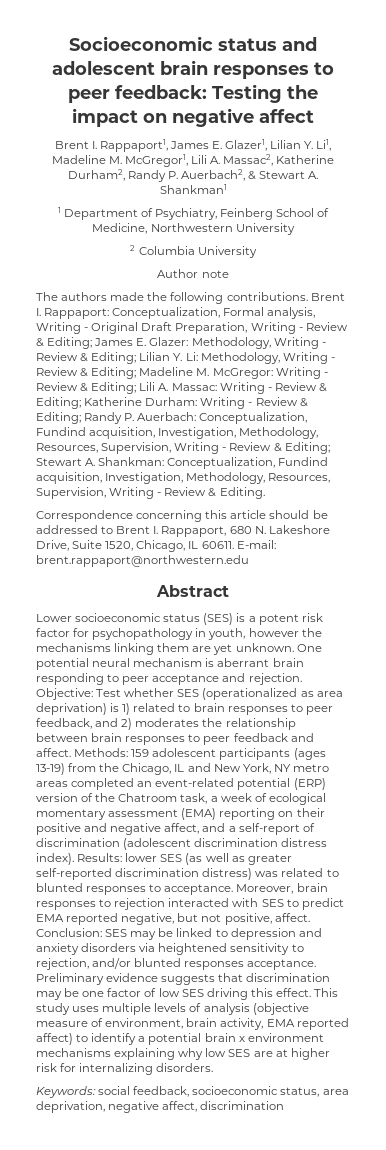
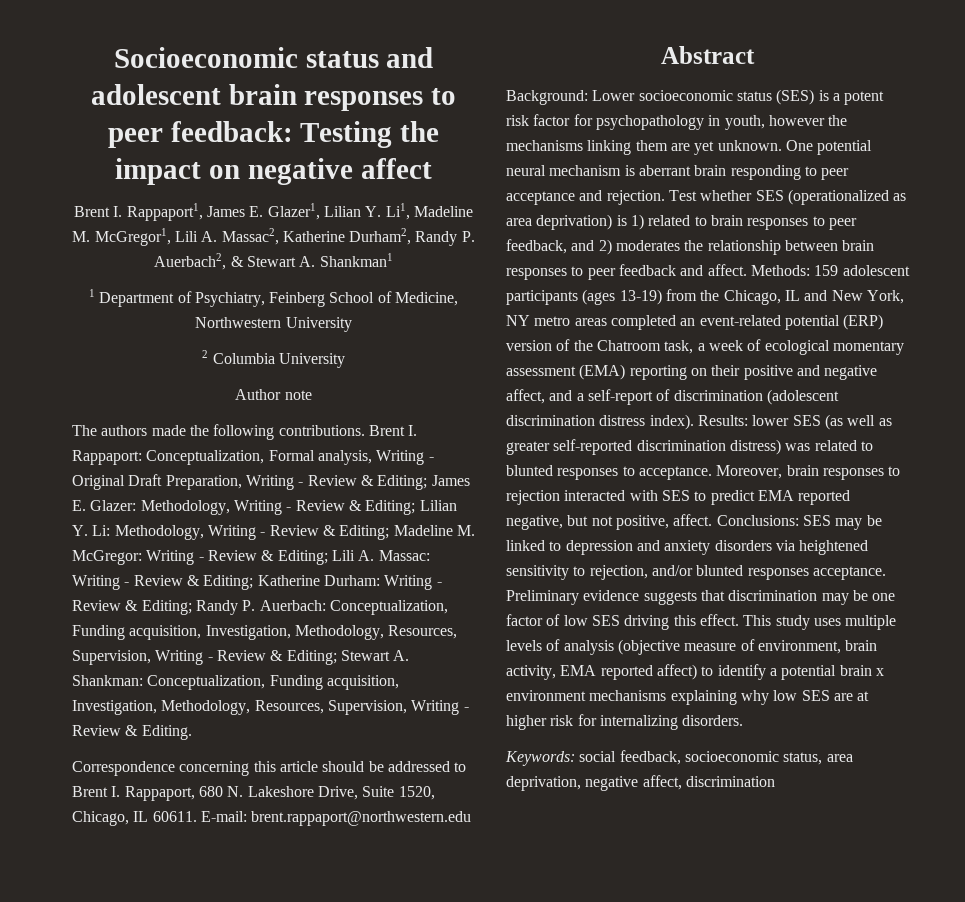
[36,427,86,436] Fundind -> [72,625,125,640] Funding
[278,457,329,466] Fundind -> [269,675,323,690] Funding
(229, 591) none -> [506,90,588,105] Background:
[36,688,93,700] Objective: -> (665, 197) none
[36,928,102,937] Conclusion: -> [716,515,799,526] Conclusions:

